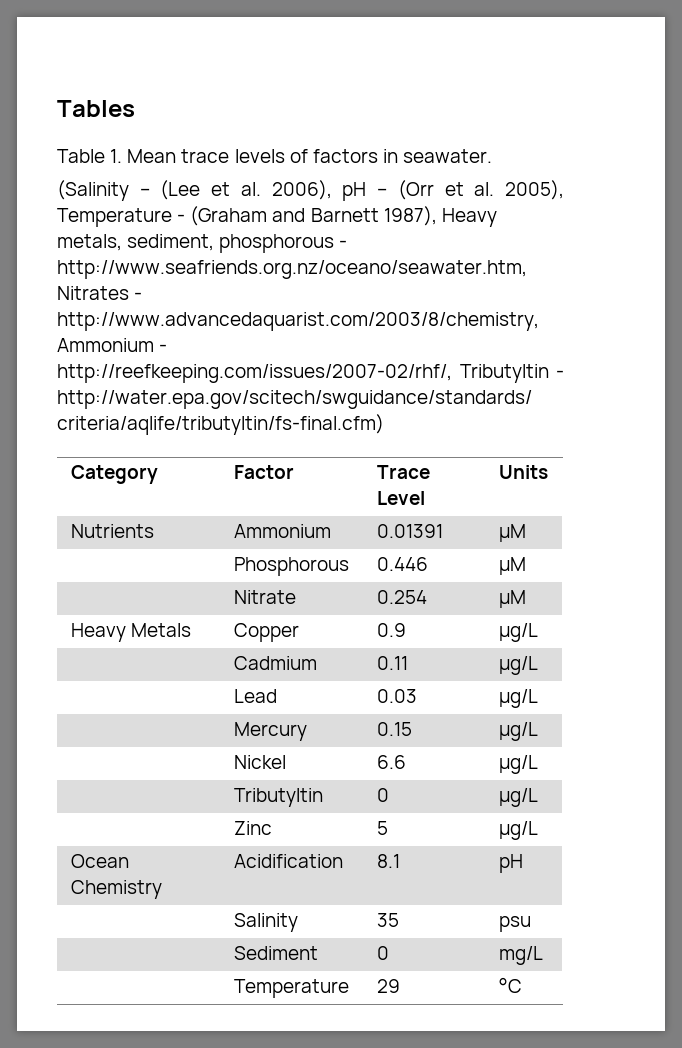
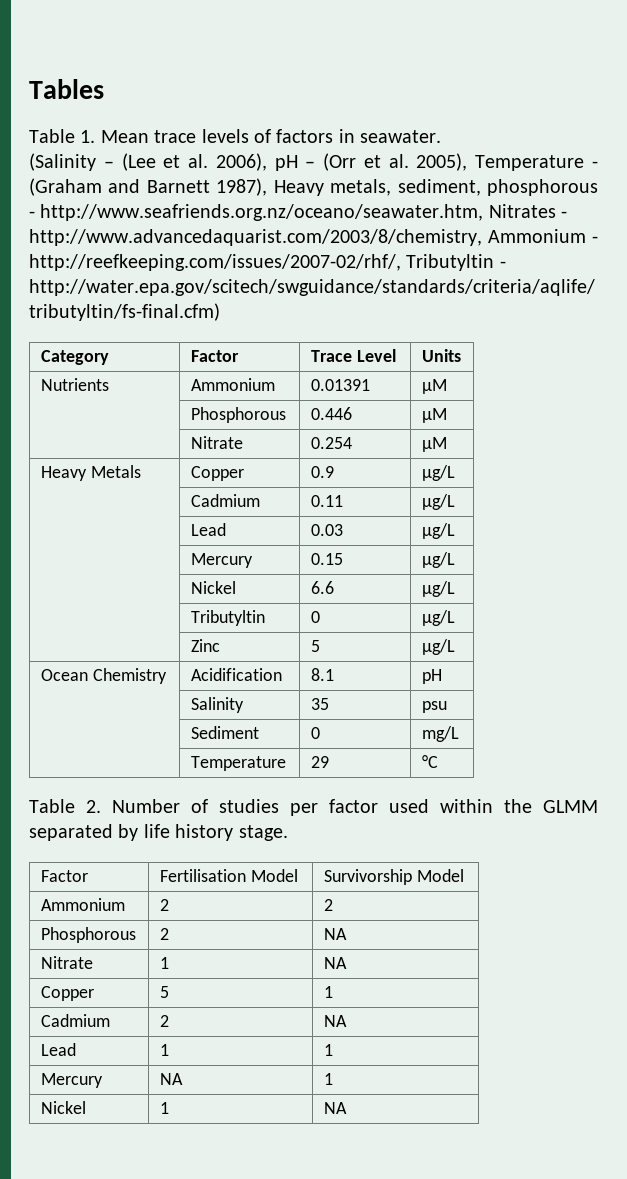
(522, 985) none -> [29,799,598,816] [29,824,288,841] [40,870,88,882] [159,869,298,882] [323,869,464,885] [40,898,125,911] [159,899,169,911] [323,899,333,911] [40,927,136,943] [159,928,169,940] [323,928,347,940] [40,956,93,969] [159,957,169,969] [323,957,347,969] [40,986,94,1001] [159,986,169,998] [323,986,333,998] [40,1014,110,1027] [159,1015,169,1027] [323,1015,347,1027] [40,1043,76,1056] [159,1044,169,1056] [323,1044,333,1056] [40,1073,103,1088] [159,1073,183,1085] [323,1073,333,1085] [40,1101,86,1114] [159,1102,169,1114] [323,1102,347,1114] // Table 2. Number of studies per factor used within the GLMM separated by life history stage. // Factor | Fertilisation Model | Survivorship Model // Ammonium | 2 | 2 // Phosphorous | 2 | NA // Nitrate | 1 | NA // Copper | 5 | 1 // Cadmium | 2 | NA // Lead | 1 | 1 // Mercury | NA | 1 // Nickel | 1 | NA

